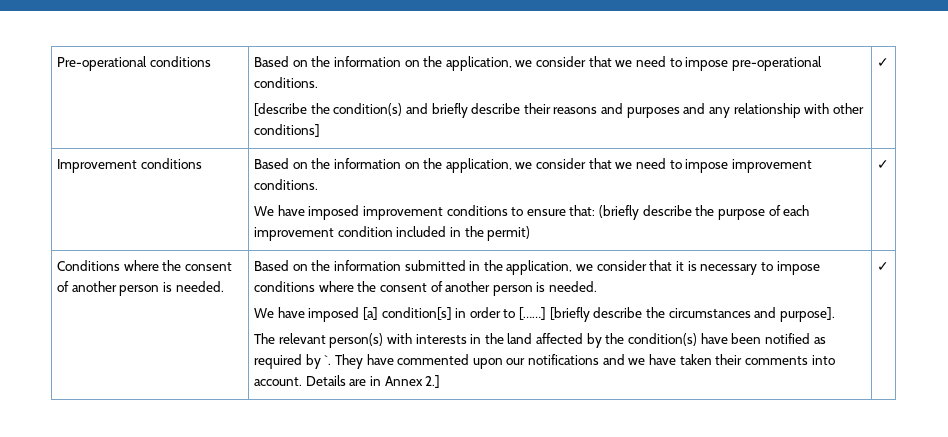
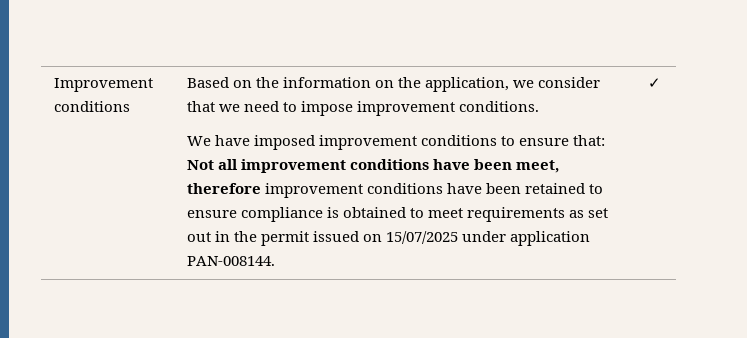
[56,56,211,71] [253,56,822,71] [253,77,318,88] [253,103,864,118] [253,124,320,137] [876,58,889,67] Pre-operational conditions | Based on the information on the application, we consider that we need to impose pre-operational conditions. // [describe the condition(s) and briefly describe their reasons and purposes and any relationship with other conditions] | ✓ // -> (53, 85) none
[599,205,810,220] [253,226,531,241] [876,160,889,169] [56,260,232,271] [56,281,224,296] [253,260,820,275] [253,281,598,296] [253,307,835,322] [253,333,826,348] [253,354,835,369] [253,375,441,388] (briefly describe the purpose of each improvement condition included in the permit) | ✓ // Conditions where the consent of another person is needed. | Based on the information submitted in the application, we consider that it is necessary to impose conditions where the consent of another person is needed. // We have imposed [a] condition[s] in order to [……] [briefly describe the circumstances and purpose]. // The relevant person(s) with interests in the land affected by the condition(s) have been notified as required by `. They have commented upon our notifications and we have taken their comments into account. Details are in Annex 2.] -> [186,159,559,173] [186,183,603,198] [186,207,608,222] [186,231,590,246] [186,256,275,266] Not all improvement conditions have been meet, therefore improvement conditions have been retained to ensure compliance is obtained to meet requirements as set out in the permit issued on 15/07/2025 under application PAN-008144.

